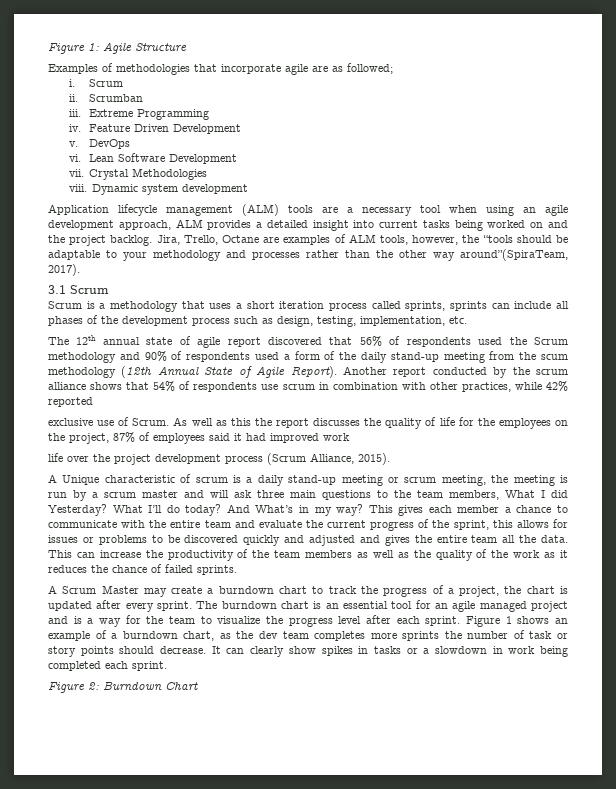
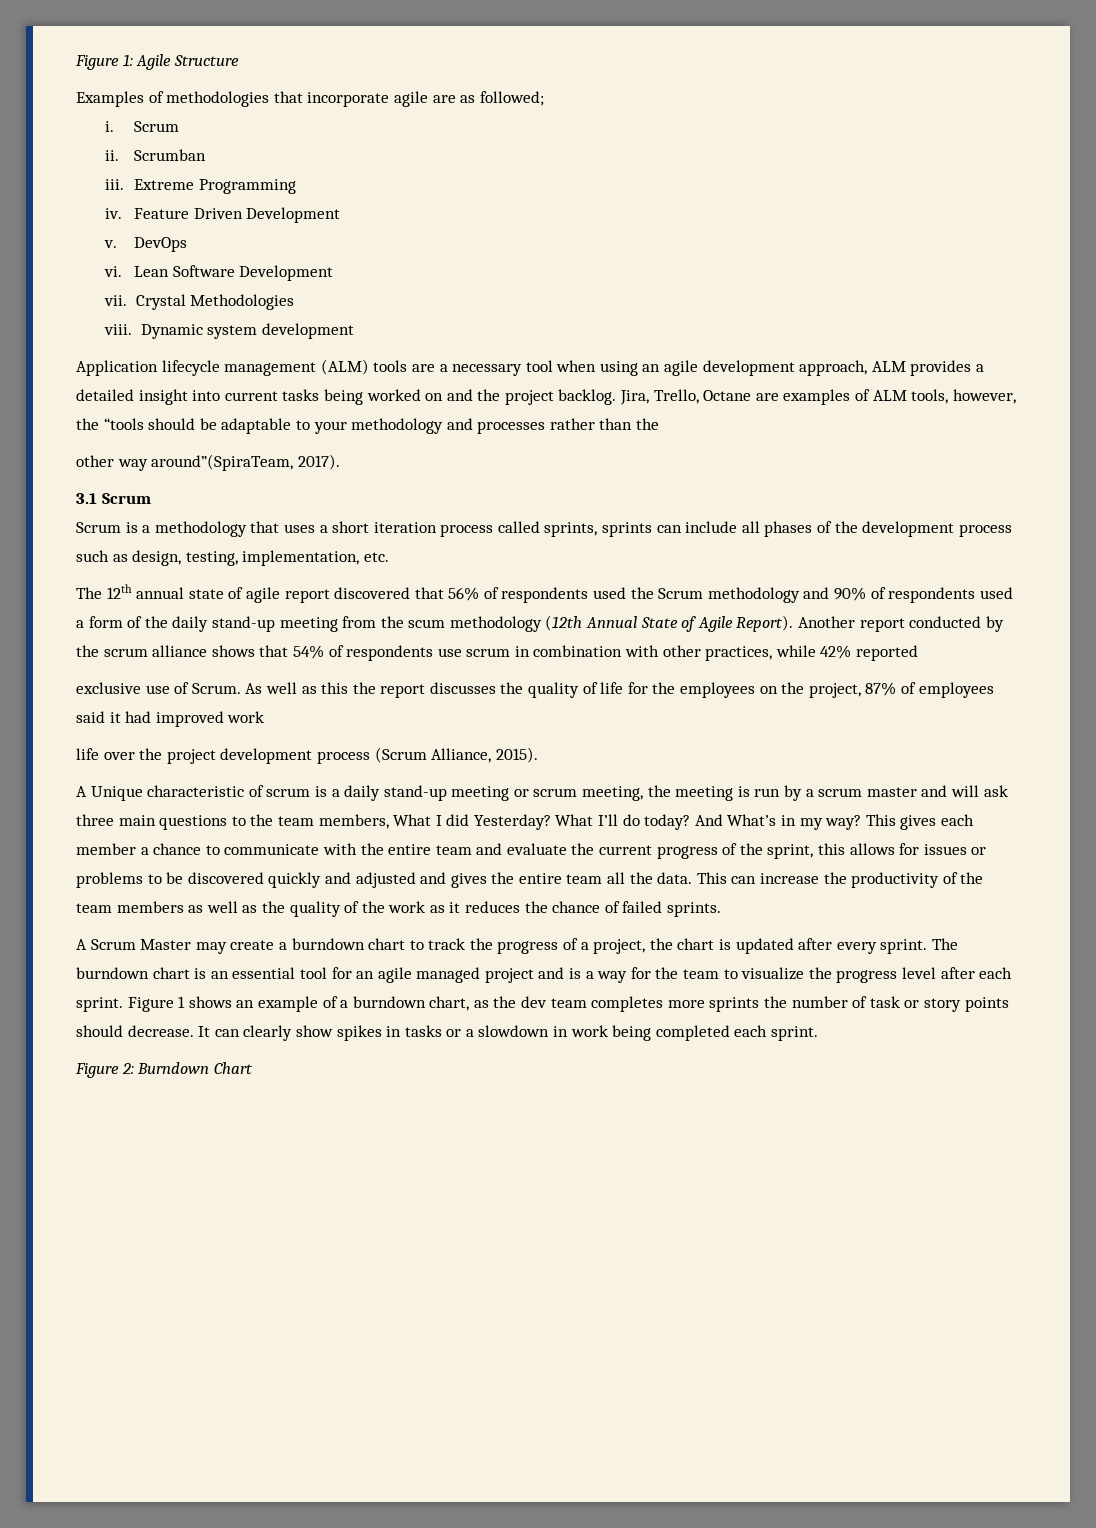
(393, 254) none -> (660, 424) //

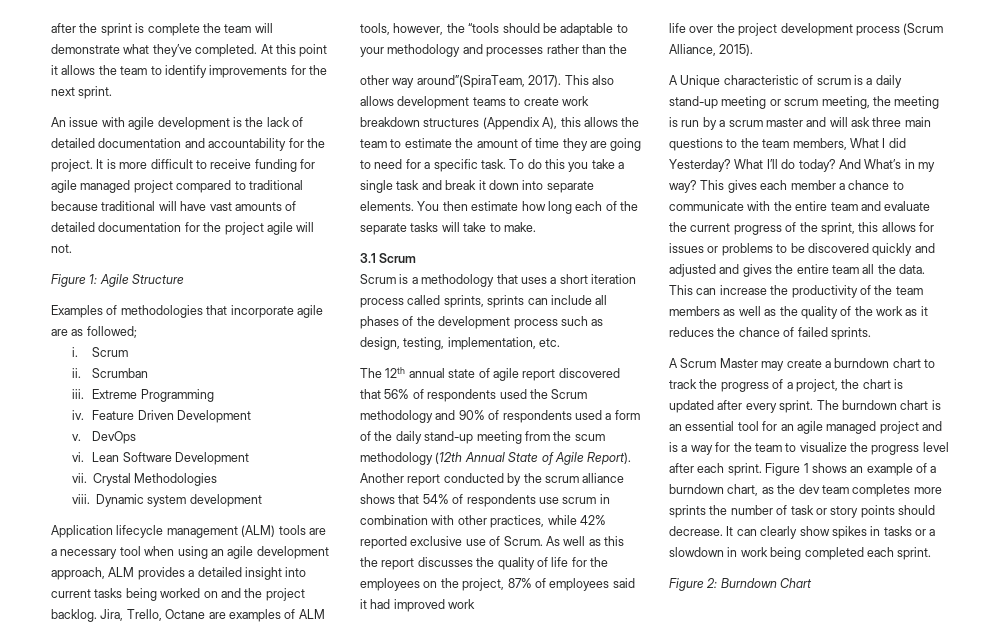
(75, 62) none -> [51,23,273,36] [51,44,328,57] [51,65,327,78] [51,86,113,99] [51,117,303,130] [51,138,325,151] [51,159,315,172] [51,180,303,193] [51,201,297,211] [51,222,315,235] [51,244,72,253] after the sprint is complete the team will demonstrate what they’ve completed. At this point it allows the team to identify improvements for the next sprint. // An issue with agile development is the lack of detailed documentation and accountability for the project. It is more difficult to receive funding for agile managed project compared to traditional because traditional will have vast amounts of detailed documentation for the project agile will not. //
(340, 462) none -> [564,75,614,85] [360,96,589,109] [360,117,640,130] [360,138,642,151] [360,159,625,172] [360,180,594,193] [360,201,638,214] [360,222,536,235] This also allows development teams to create work breakdown structures (Appendix A), this allows the team to estimate the amount of time they are going to need for a specific task. To do this you take a single task and break it down into separate elements. You then estimate how long each of the separate tasks will take to make.
(919, 653) // -> (407, 542) none

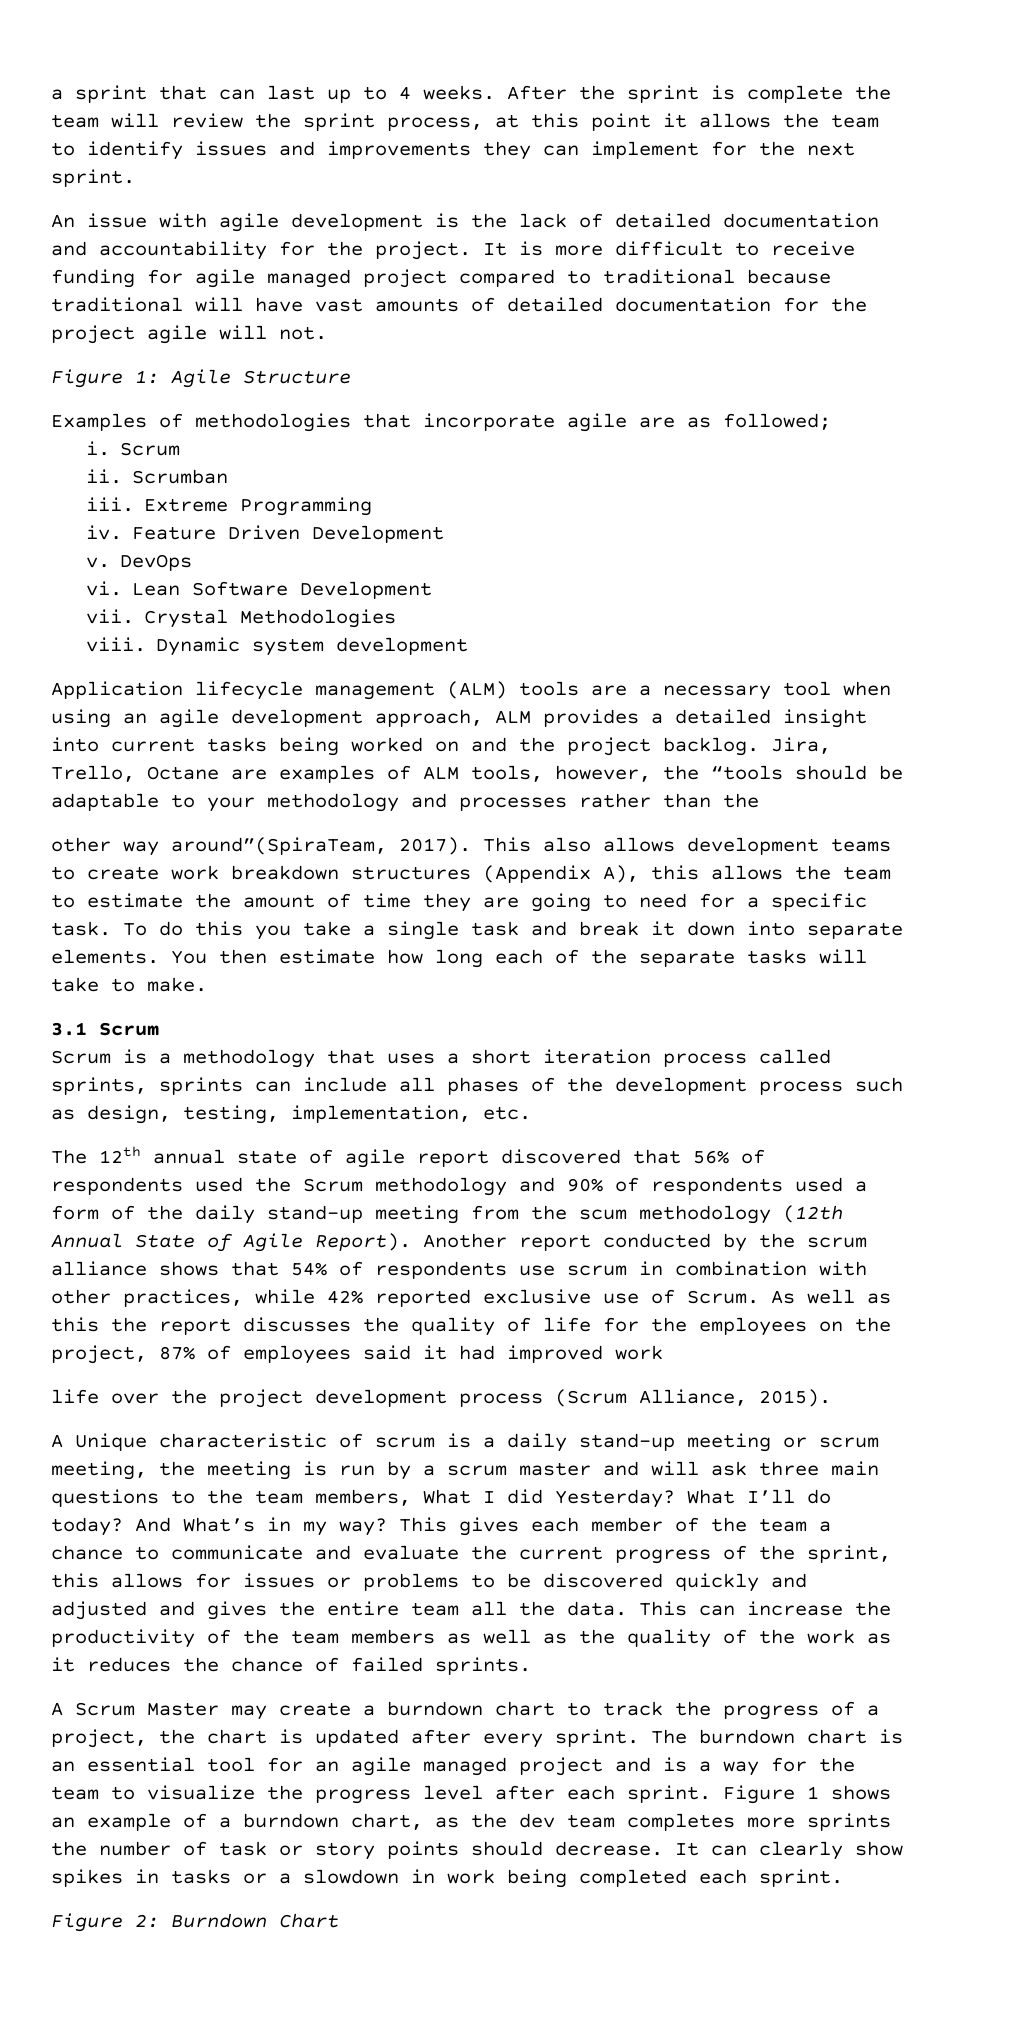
[51,23,76,33] after -> [51,85,567,103] a sprint that can last up to 4 weeks. After
[51,44,273,57] demonstrate what they’ve completed. At -> [171,113,519,131] review the sprint process, at
[209,65,288,78] improvements -> [195,141,699,160] issues and improvements they can implement
(836, 185) none -> [675,1517,807,1532] of the team
[747,201,858,211] with the entire team -> (303, 1552) none

